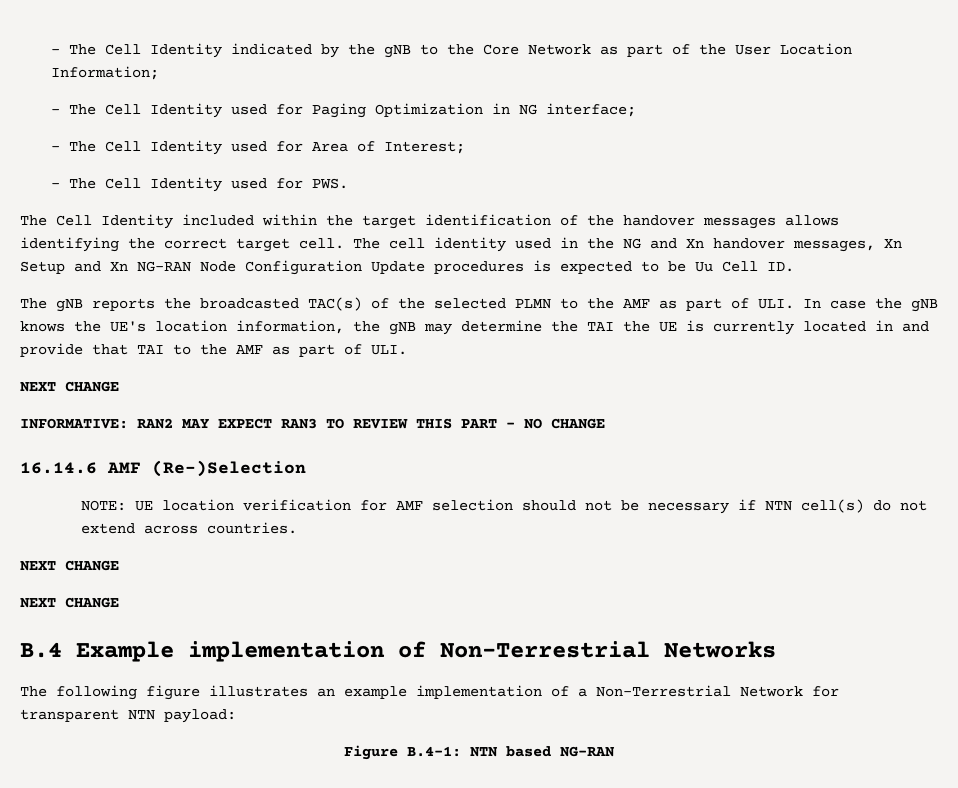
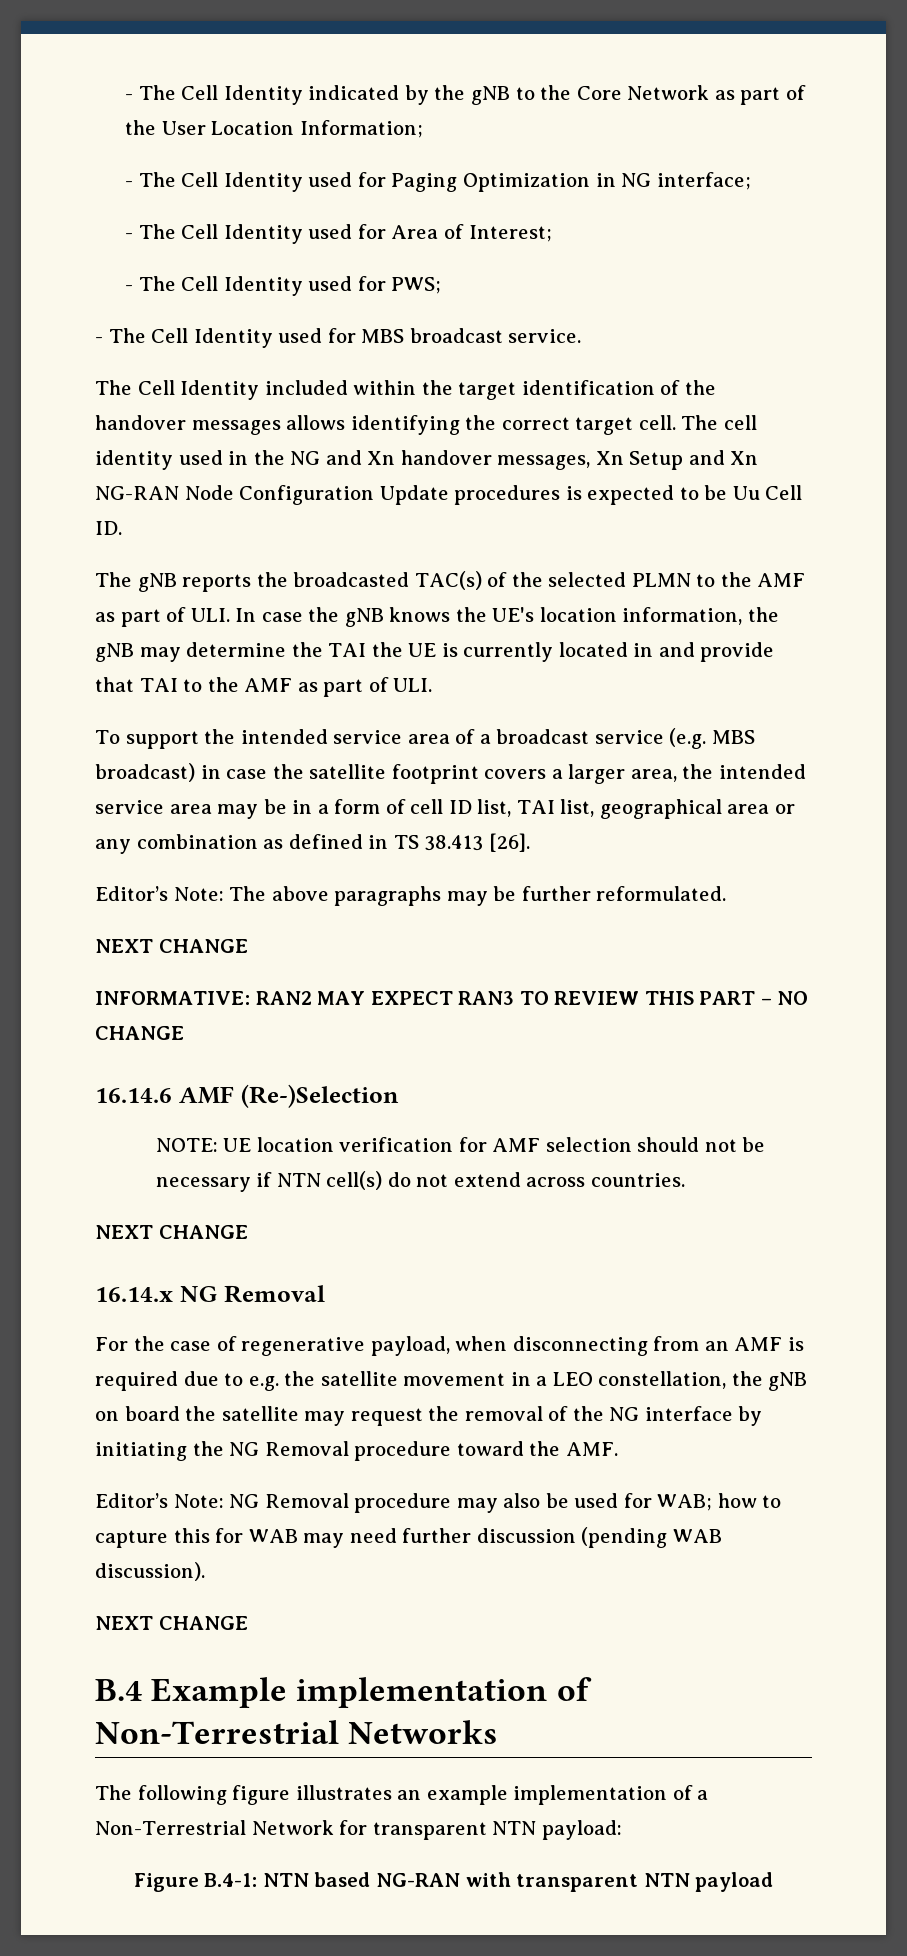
[311,178,348,189] PWS. -> [391,277,442,294] [95,328,582,348] PWS; // - The Cell Identity used for MBS broadcast service.
(407, 350) none -> [95,728,755,749] [95,763,806,784] [95,799,796,819] [95,833,530,854] [95,886,727,906] // To support the intended service area of a broadcast service (e.g. MBS broadcast) in case the satellite footprint covers a larger area, the intended service area may be in a form of cell ID list, TAI list, geographical area or any combination as defined in TS 38.413 [26]. // Editor’s Note: The above paragraphs may be further reformulated.
(119, 565) none -> [95,1285,325,1303] [95,1336,804,1356] [95,1371,808,1391] [95,1406,763,1426] [95,1441,618,1461] [95,1493,782,1513] [95,1527,722,1548] [95,1562,205,1581] // 16.14.x NG Removal // For the case of regenerative payload, when disconnecting from an AMF is required due to e.g. the satellite movement in a LEO constellation, the gNB on board the satellite may request the removal of the NG interface by initiating the NG Removal procedure toward the AMF. // Editor’s Note: NG Removal procedure may also be used for WAB; how to capture this for WAB may need further discussion (pending WAB discussion).
(615, 751) none -> [465,1872,774,1892] with transparent NTN payload

